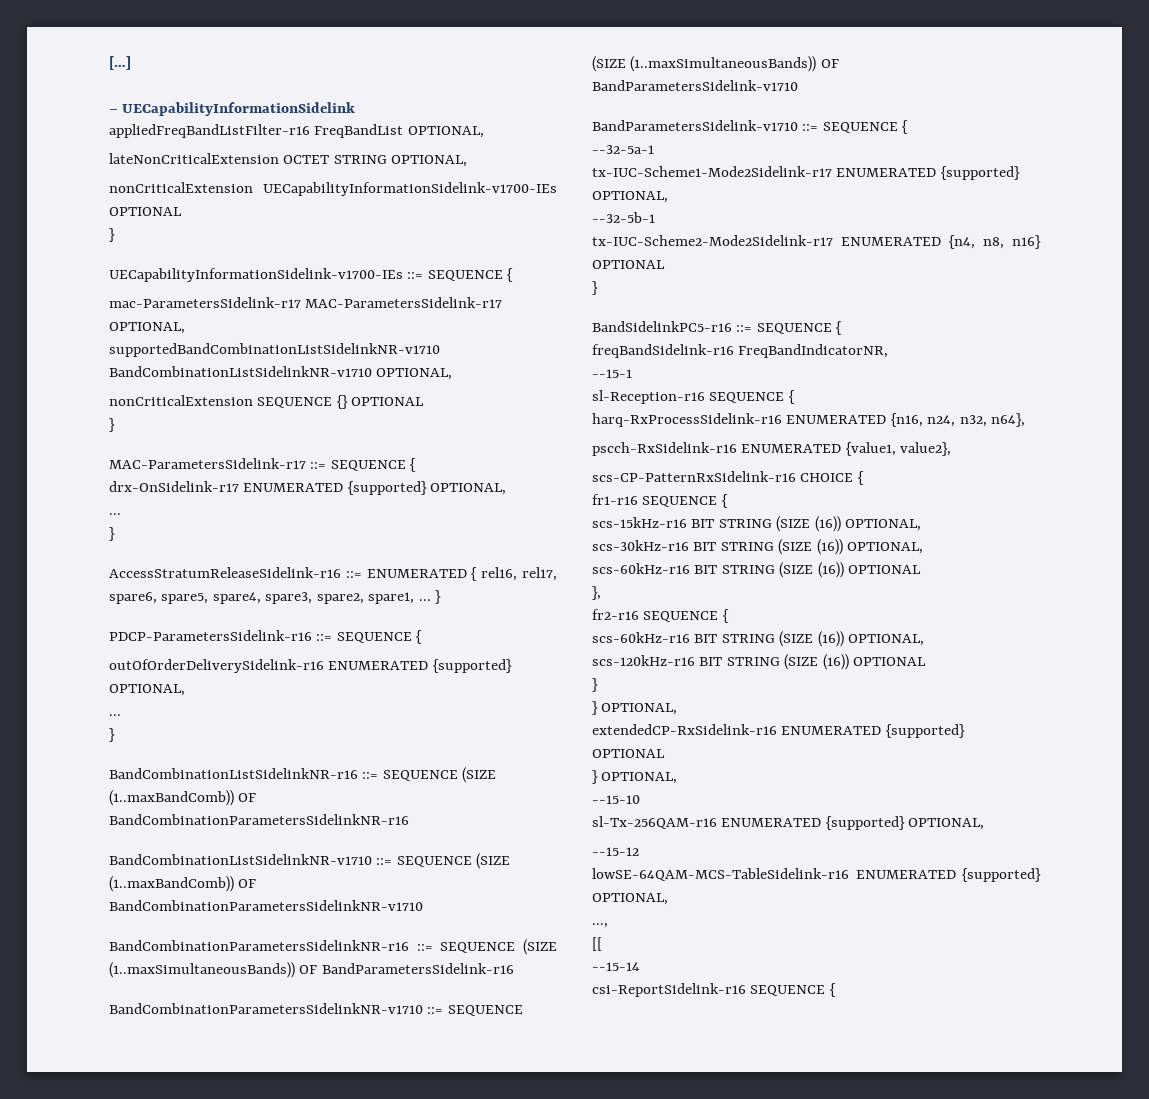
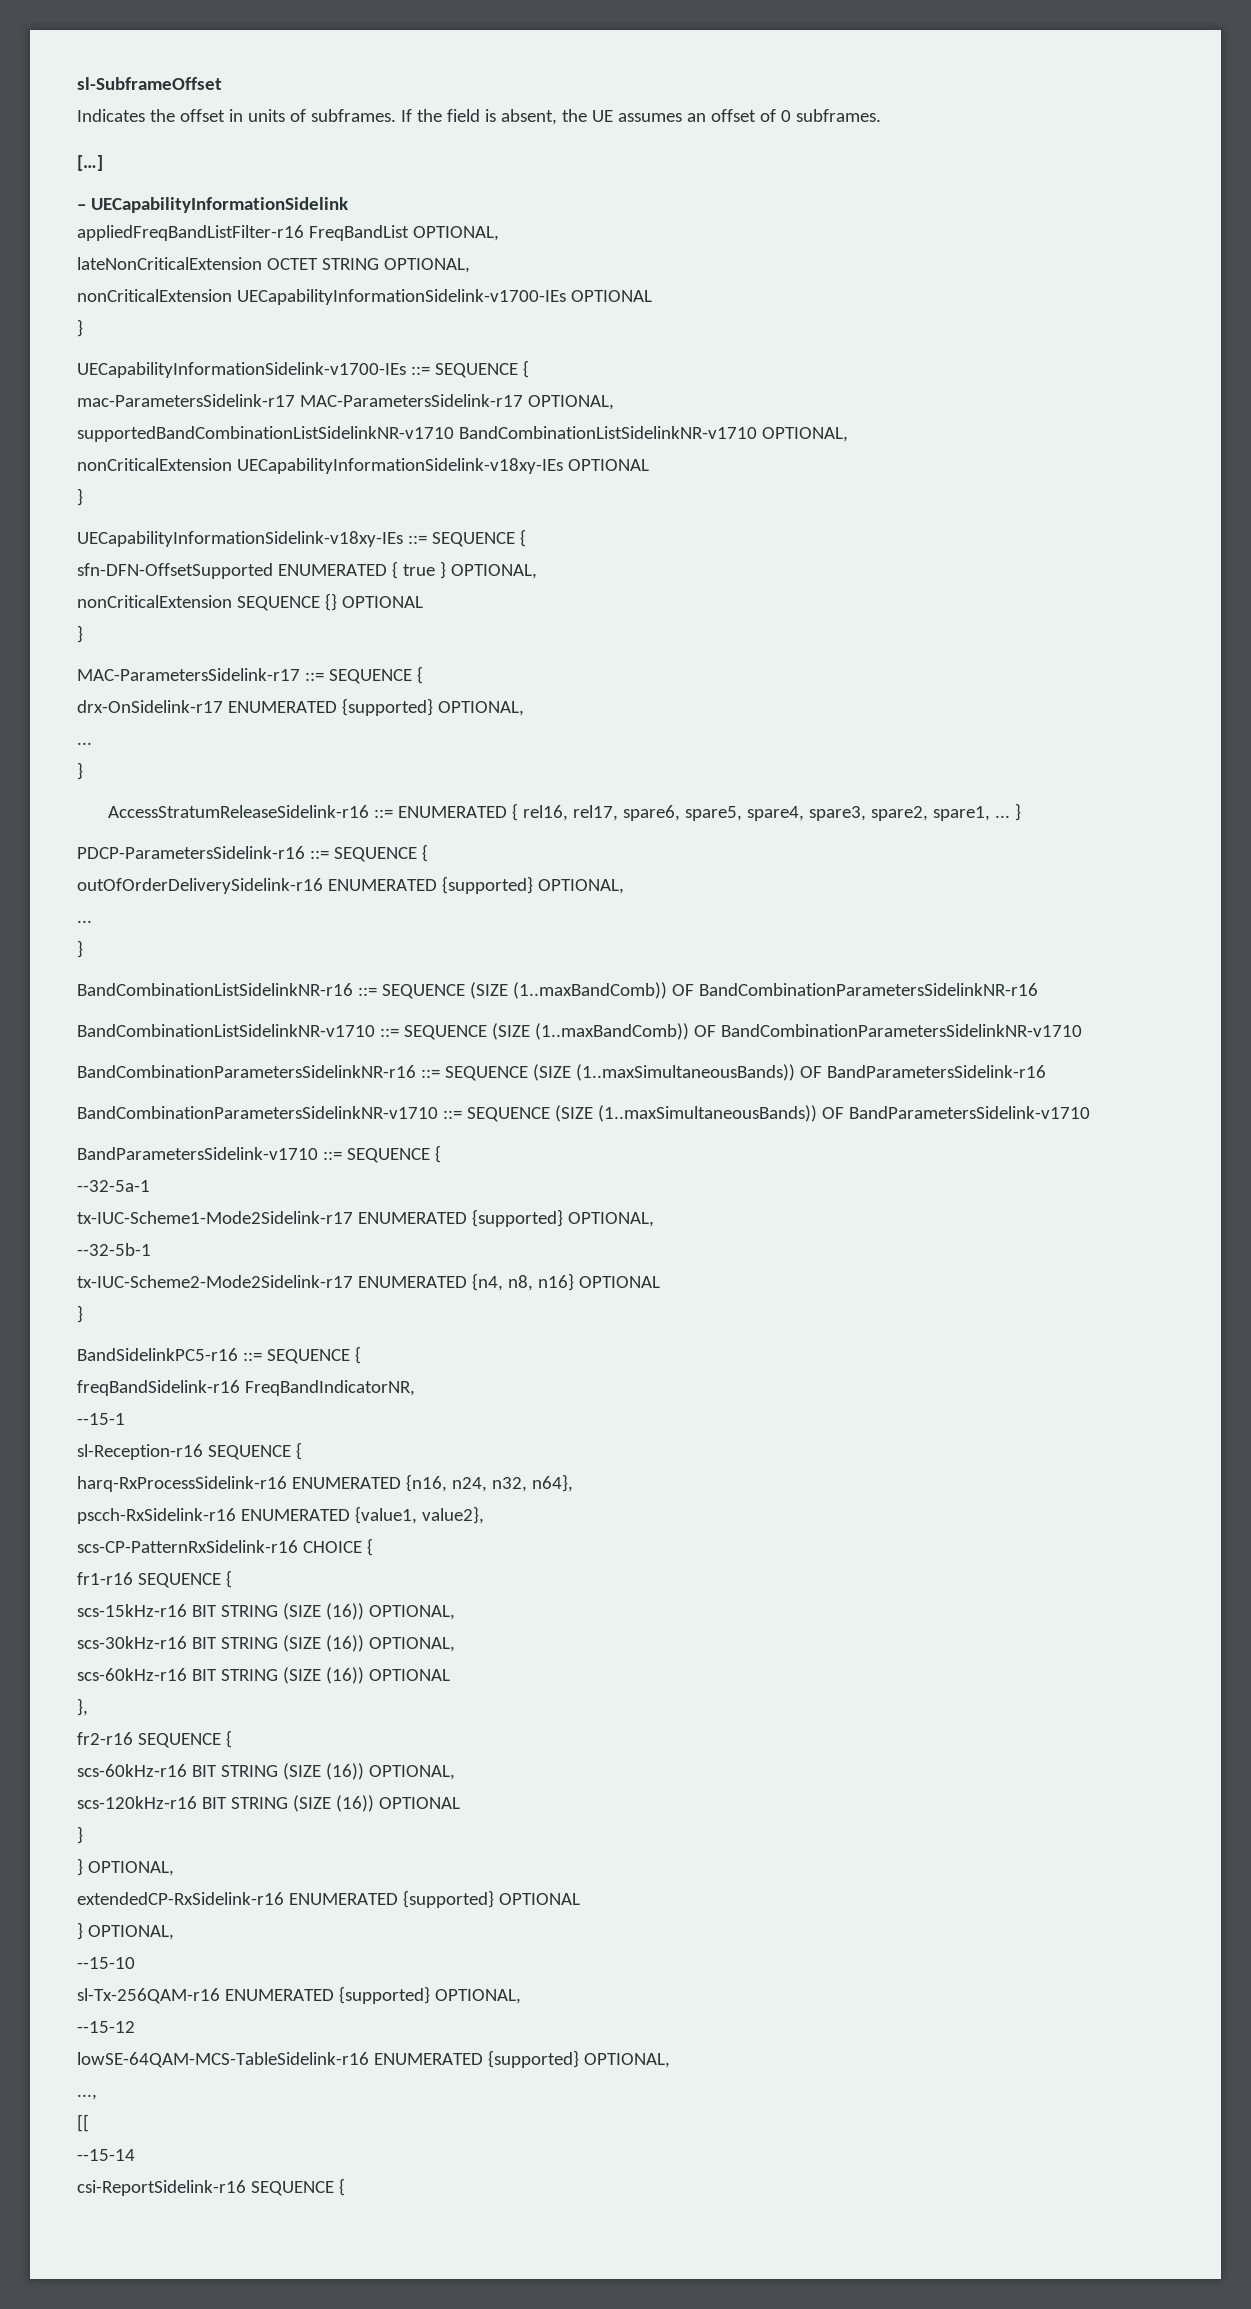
(109, 63) none -> [77,77,222,90] [77,109,881,125] sl-SubframeOffset // Indicates the offset in units of subframes. If the field is absent, the UE assumes an offset of 0 subframes. //
(453, 374) none -> [77,458,649,474] [77,488,83,506] [77,529,526,547] [77,561,537,579] // nonCriticalExtension UECapabilityInformationSidelink-v18xy-IEs OPTIONAL // } // UECapabilityInformationSidelink-v18xy-IEs ::= SEQUENCE { // sfn-DFN-OffsetSupported ENUMERATED { true } OPTIONAL,

